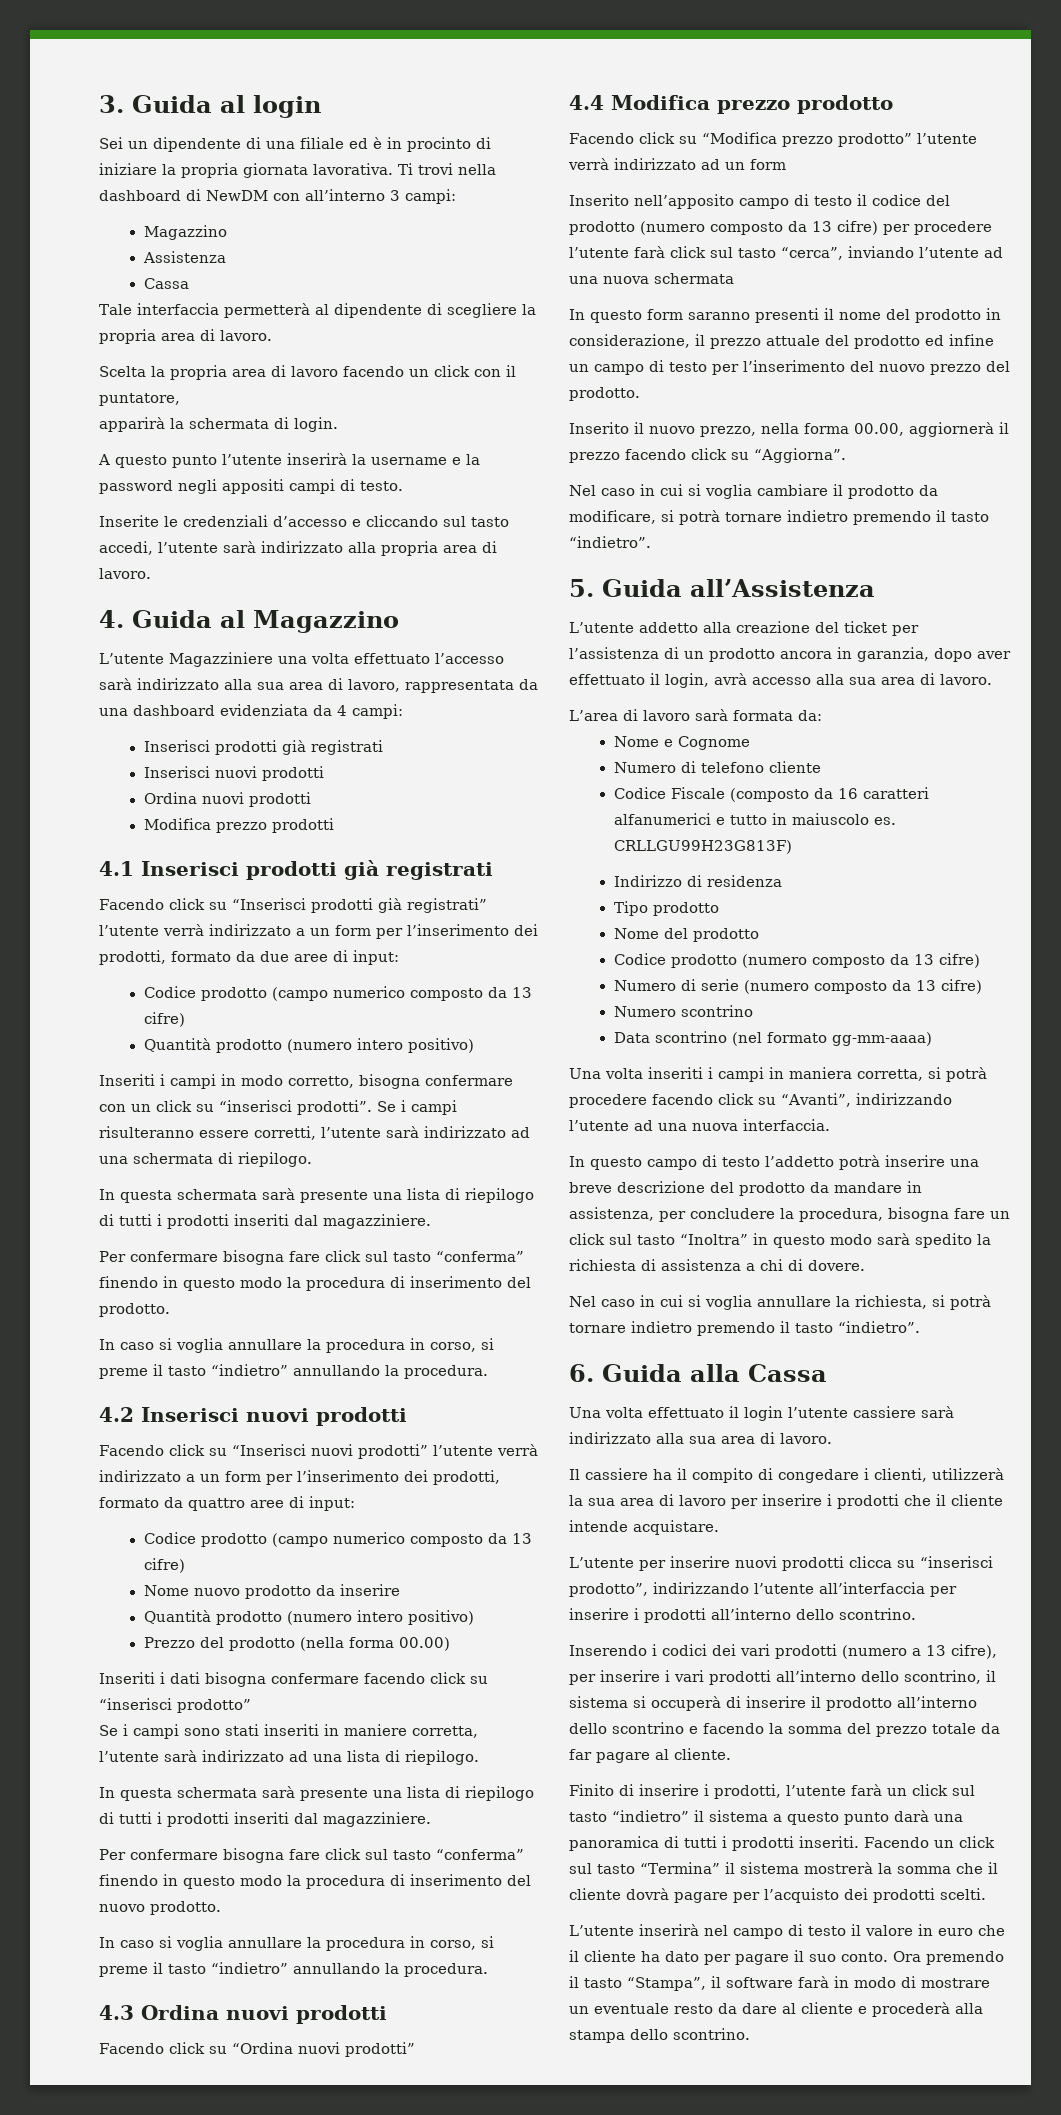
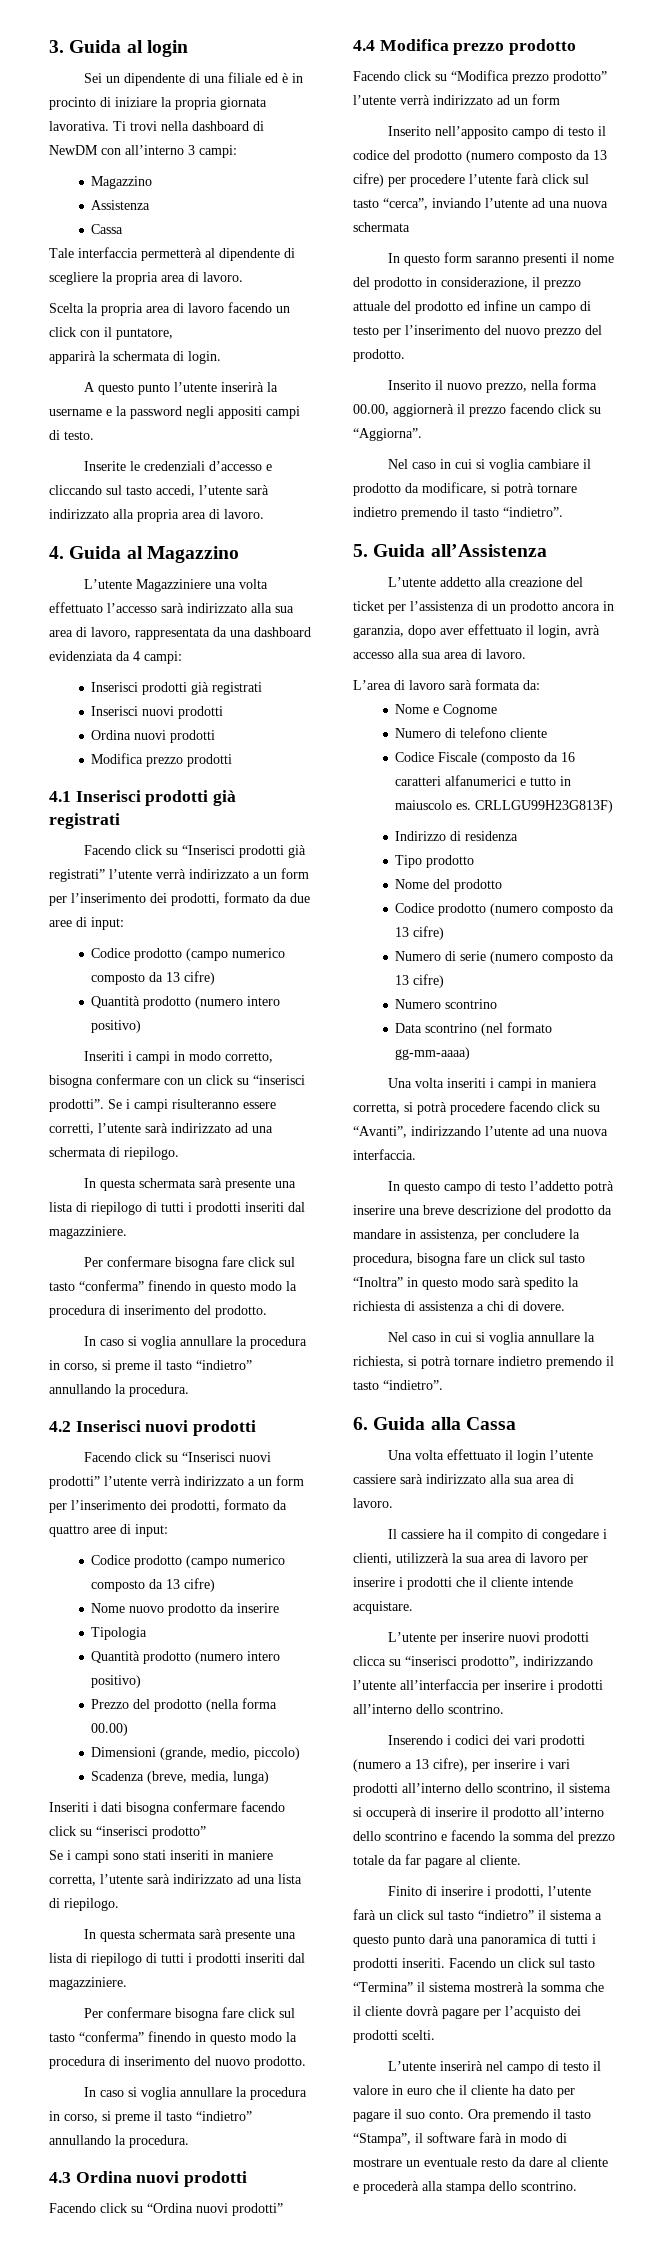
(400, 1590) none -> [91,1627,148,1640] // Tipologia
(450, 1644) none -> [91,1747,301,1760] [91,1771,270,1784] // Dimensioni (grande, medio, piccolo) // Scadenza (breve, media, lunga)

